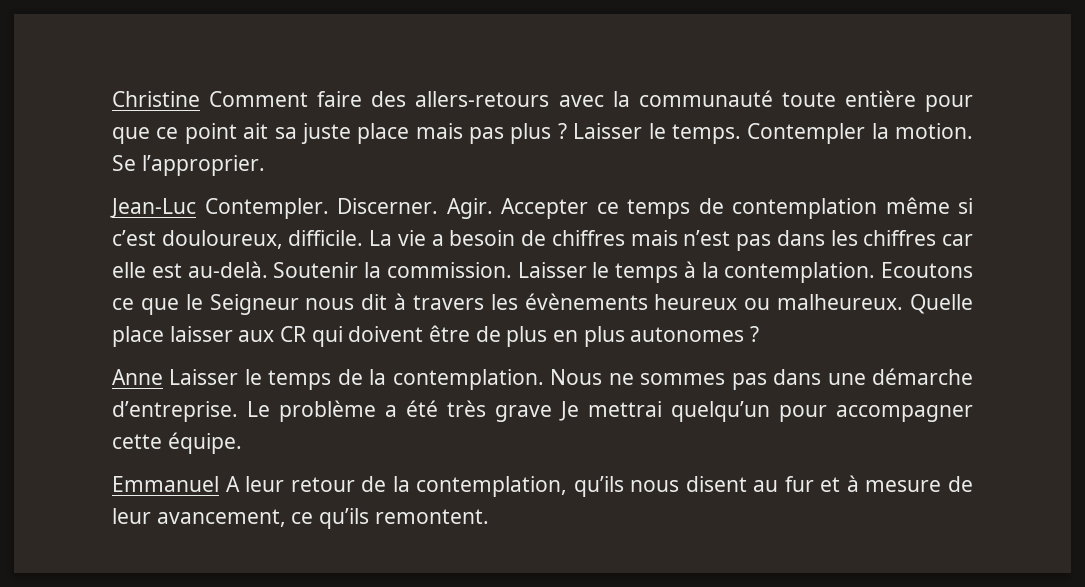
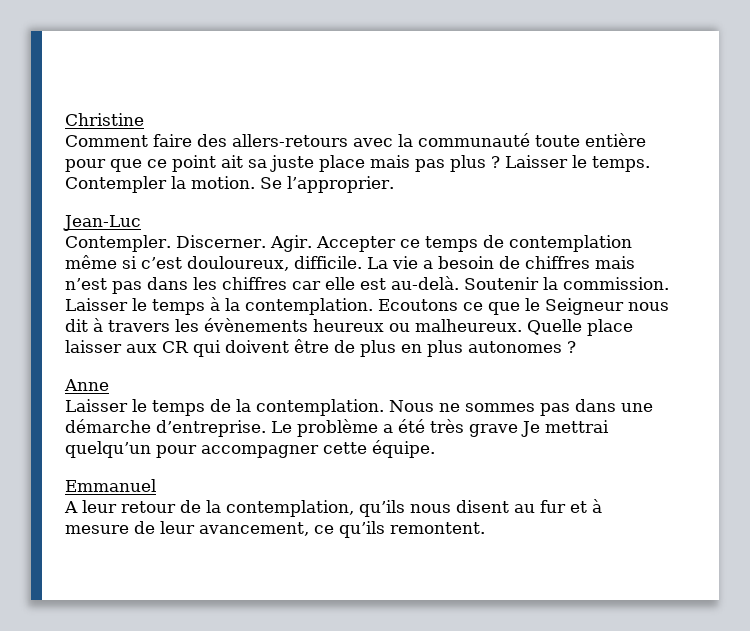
(200, 99) none -> (144, 119) //
(196, 208) none -> (141, 223) //
(163, 377) none -> (109, 385) //
(219, 484) none -> (156, 485) //

